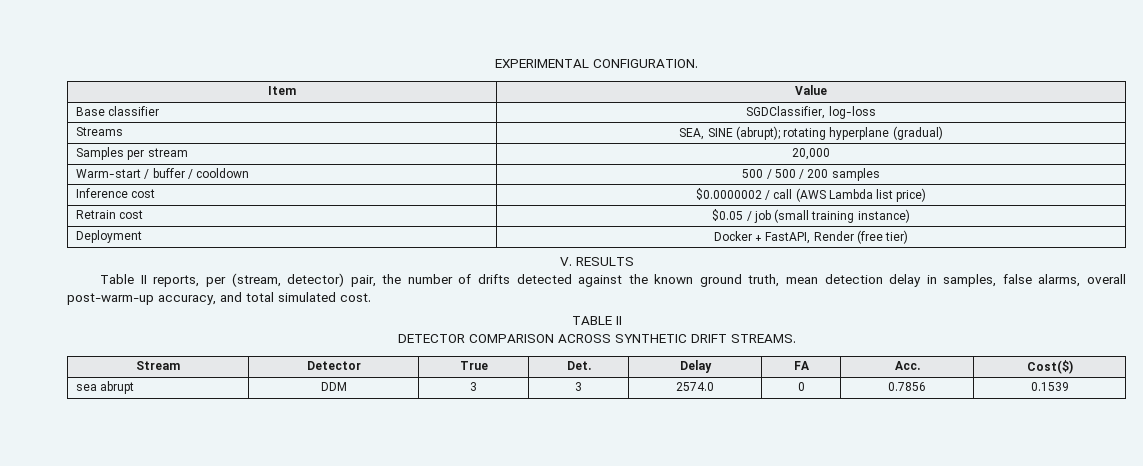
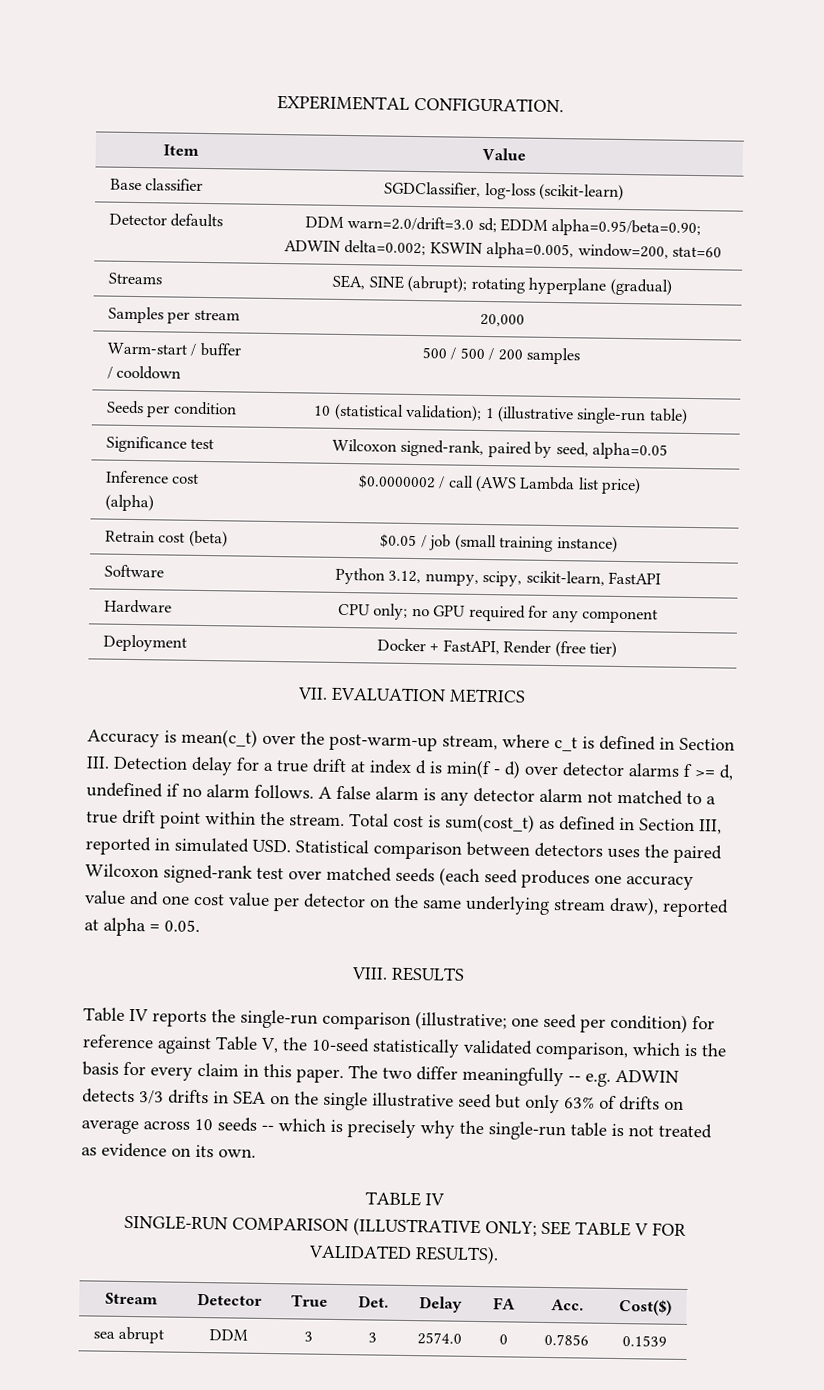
(876, 112) none -> [538,183,624,201] [108,213,224,228] [304,216,702,238] [283,239,723,260] (scikit-learn) // Detector defaults | DDM warn=2.0/drift=3.0 sd; EDDM alpha=0.95/beta=0.90; ADWIN delta=0.002; KSWIN alpha=0.005, window=200, stat=60
(880, 174) none -> [105,400,237,418] [313,403,688,425] [105,435,215,453] [331,438,669,460] // Seeds per condition | 10 (statistical validation); 1 (illustrative single-run table) // Significance test | Wilcoxon signed-rank, paired by seed, alpha=0.05
(156, 193) none -> [104,494,154,512] (alpha)
(144, 214) none -> [188,530,228,548] (beta)
(910, 216) none -> [103,564,164,578] [334,567,662,587] [103,599,172,614] [337,603,659,624] // Software | Python 3.12, numpy, scipy, scikit-learn, FastAPI // Hardware | CPU only; no GPU required for any component
[559,257,634,266] [100,273,1127,287] [67,292,371,305] [571,316,622,325] [397,334,796,343] V. RESULTS // Table II reports, per (stream, detector) pair, the number of drifts detected against the known ground truth, mean detection delay in samples, false alarms, overall post-warm-up accuracy, and total simulated cost. // TABLE II // DETECTOR COMPARISON ACROSS SYNTHETIC DRIFT STREAMS. -> [297,686,526,704] [87,728,735,752] [86,756,734,781] [86,782,716,806] [86,809,722,835] [85,836,722,864] [85,863,694,891] [84,890,729,918] [84,917,200,937] [350,966,465,982] [83,1007,715,1033] [82,1034,727,1061] [82,1061,679,1087] [82,1088,684,1114] [81,1117,712,1141] [81,1142,256,1158] [365,1191,445,1207] [123,1214,686,1238] [308,1244,499,1265] VII. EVALUATION METRICS // Accuracy is mean(c_t) over the post-warm-up stream, where c_t is defined in Section III. Detection delay for a true drift at index d is min(f - d) over detector alarms f >= d, undefined if no alarm follows. A false alarm is any detector alarm not matched to a true drift point within the stream. Total cost is sum(cost_t) as defined in Section III, reported in simulated USD. Statistical comparison between detectors uses the paired Wilcoxon signed-rank test over matched seeds (each seed produces one accuracy value and one cost value per detector on the same underlying stream draw), reported at alpha = 0.05. // VIII. RESULTS // Table IV reports the single-run comparison (illustrative; one seed per condition) for reference against Table V, the 10-seed statistically validated comparison, which is the basis for every claim in this paper. The two differ meaningfully -- e.g. ADWIN detects 3/3 drifts in SEA on the single illustrative seed but only 63% of drifts on average across 10 seeds -- which is precisely why the single-run table is not treated as evidence on its own. // TABLE IV // SINGLE-RUN COMPARISON (ILLUSTRATIVE ONLY; SEE TABLE V FOR VALIDATED RESULTS).

